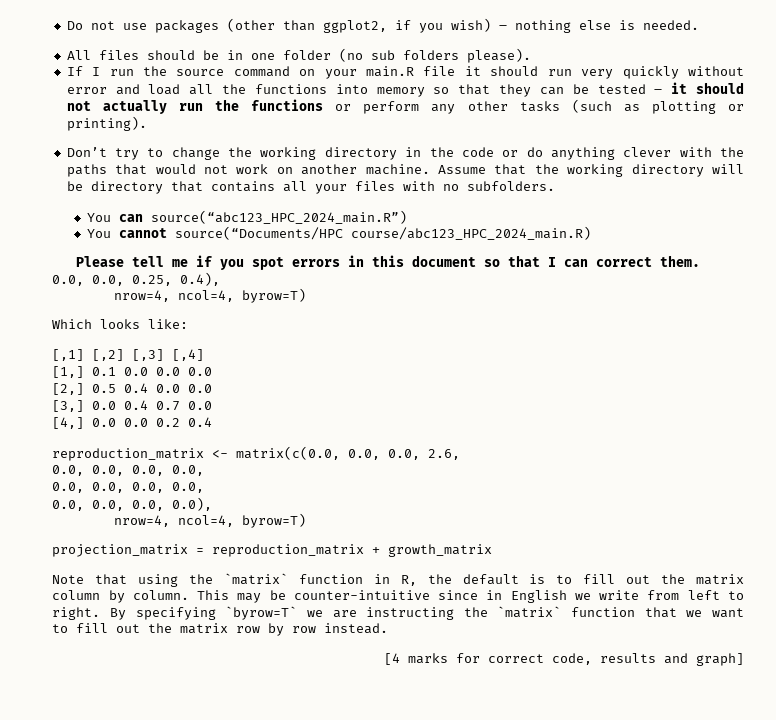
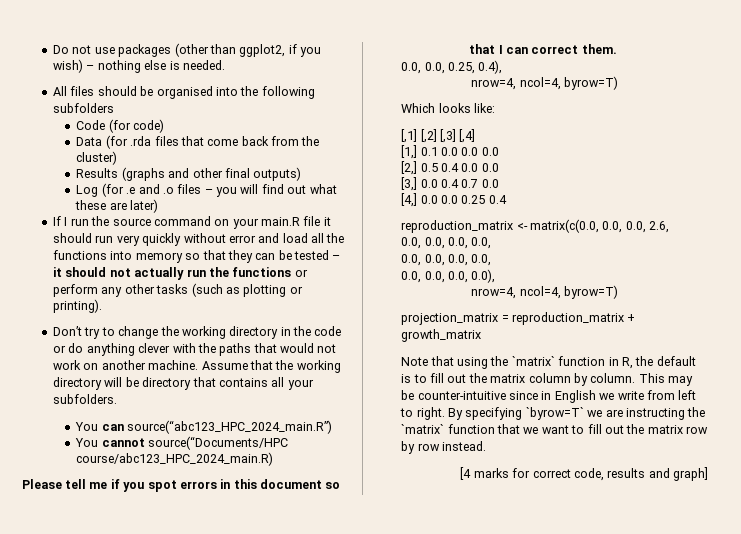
[226,48,531,63] in one folder (no sub folders please). -> [156,86,315,99] [53,103,115,113] [76,119,165,133] [76,135,320,149] [76,151,118,165] [76,167,302,181] [76,183,337,197] [75,199,159,213] organised into the following subfolders // Code (for code) // Data (for .rda files that come back from the cluster) // Results (graphs and other final outputs) // Log (for .e and .o files – you will find out what these are later)
[354,181,459,191] files with no -> (314, 384) none
[156,418,181,427] 0.2 -> [461,195,486,204] 0.25

